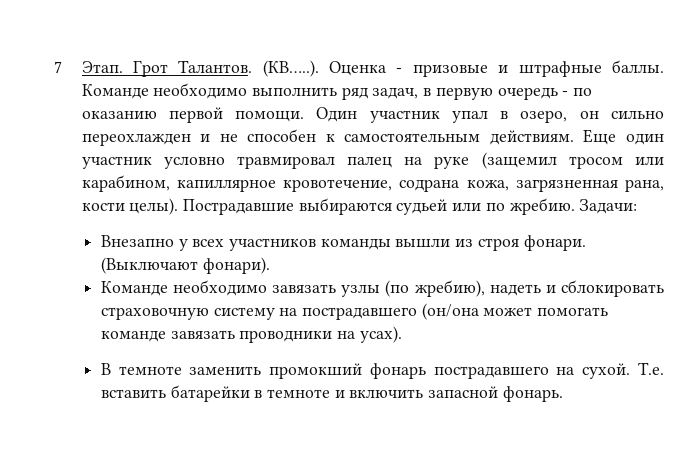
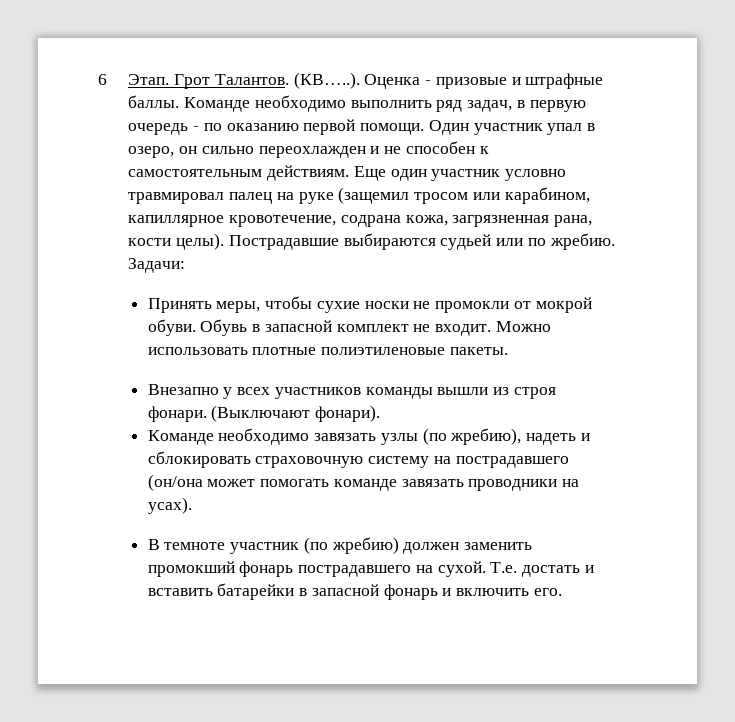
[53,61,62,73] 7 -> [97,74,107,85] 6
(638, 206) none -> [147,296,592,313] [147,319,551,336] [147,347,508,355] // Принять меры, чтобы сухие носки не промокли от мокрой обуви. Обувь в запасной комплект не входит. Можно использовать плотные полиэтиленовые пакеты.
(182, 370) none -> [230,537,460,554] участник (по жребию) должен
(664, 368) none -> [522,565,594,577] достать и
[267,386,563,402] темноте и включить запасной фонарь. -> [311,584,562,600] запасной фонарь и включить его.

